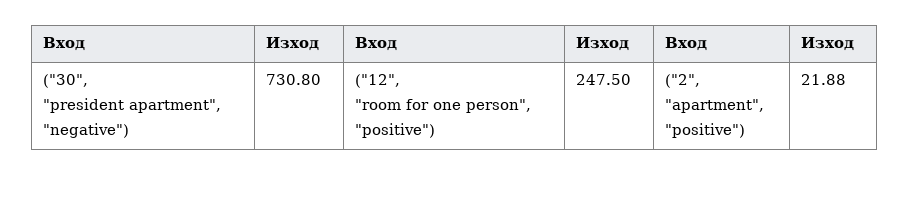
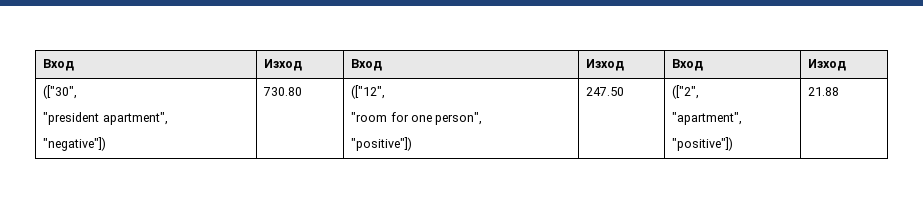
[43,74,89,88] ("30", -> [43,85,78,99] (["30",
[43,123,130,138] "negative") -> [43,137,107,151] "negative"])
[355,74,401,88] ("12", -> [351,85,386,99] (["12",
[355,123,436,138] "positive") -> [351,137,413,151] "positive"])
[665,74,701,88] ("2", -> [672,85,700,99] (["2",
[665,123,746,138] "positive") -> [672,137,734,151] "positive"])

